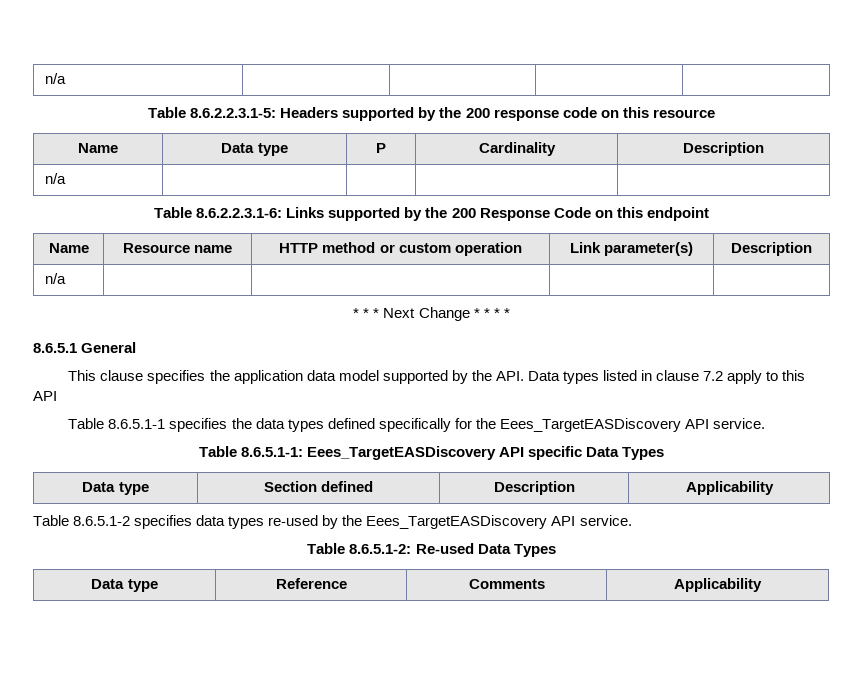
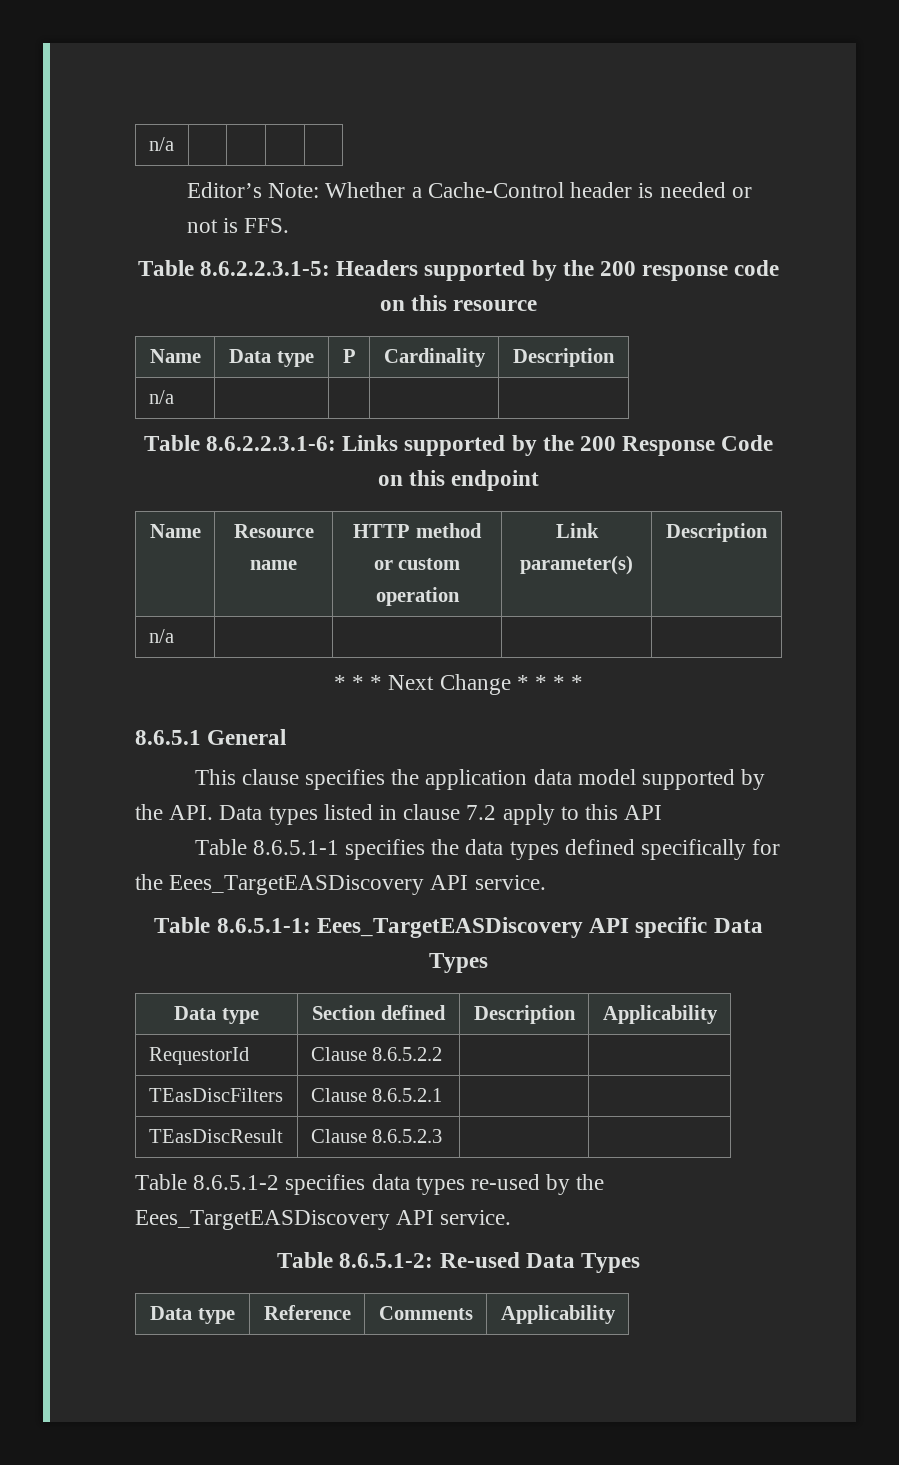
[44,73,66,84] n/a | | | | -> [148,137,174,151] [187,182,752,198] [187,218,290,233] n/a | | | | // Editor’s Note: Whether a Cache-Control header is needed or not is FFS.
(774, 488) none -> [148,1047,249,1065] [310,1047,443,1061] [148,1088,283,1102] [310,1088,443,1102] [148,1129,283,1143] [310,1129,443,1143] // RequestorId | Clause 8.6.5.2.2 | | // TEasDiscFilters | Clause 8.6.5.2.1 | | // TEasDiscResult | Clause 8.6.5.2.3 | |

